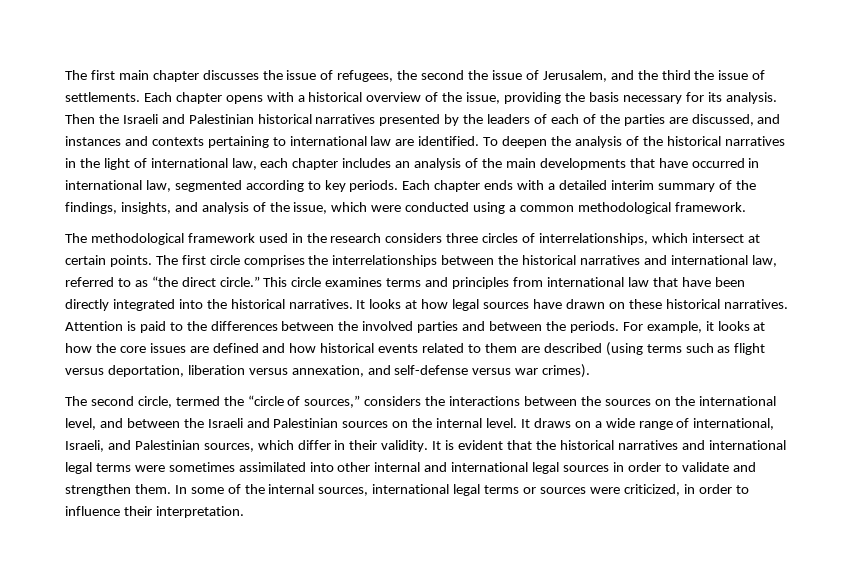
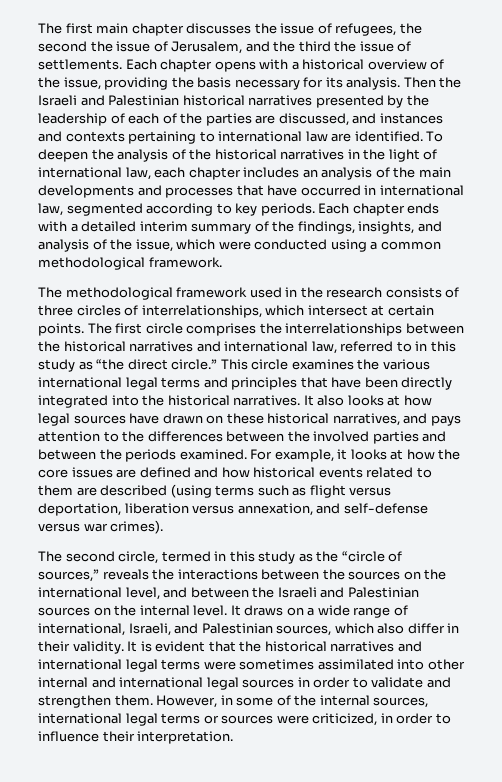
[487,114,531,124] leaders -> [38,113,107,126] leadership
(626, 164) none -> [137,185,234,198] and processes
[385,233,443,243] considers -> [385,287,460,298] consists of
(131, 282) none -> [415,341,456,352] [38,359,75,372] in this study
[386,277,649,289] terms and principles from international law -> [357,359,430,370] [38,377,298,390] the various international legal terms and principles
(366, 304) none -> [317,395,345,406] also
[723,299,788,309] [65,321,166,333] narratives. Attention is paid -> [332,413,461,426] [38,431,100,442] narratives, and pays attention
[569,321,619,333] periods. -> [125,449,247,462] periods examined.
(220, 401) none -> [214,551,313,564] in this study as
[364,396,422,406] considers -> [102,569,149,580] reveals
(294, 445) none -> [377,623,405,634] also
[174,485,187,494] In -> [156,695,233,708] However, in

